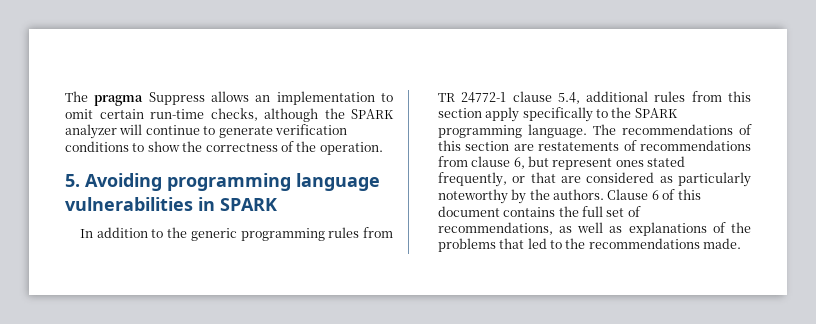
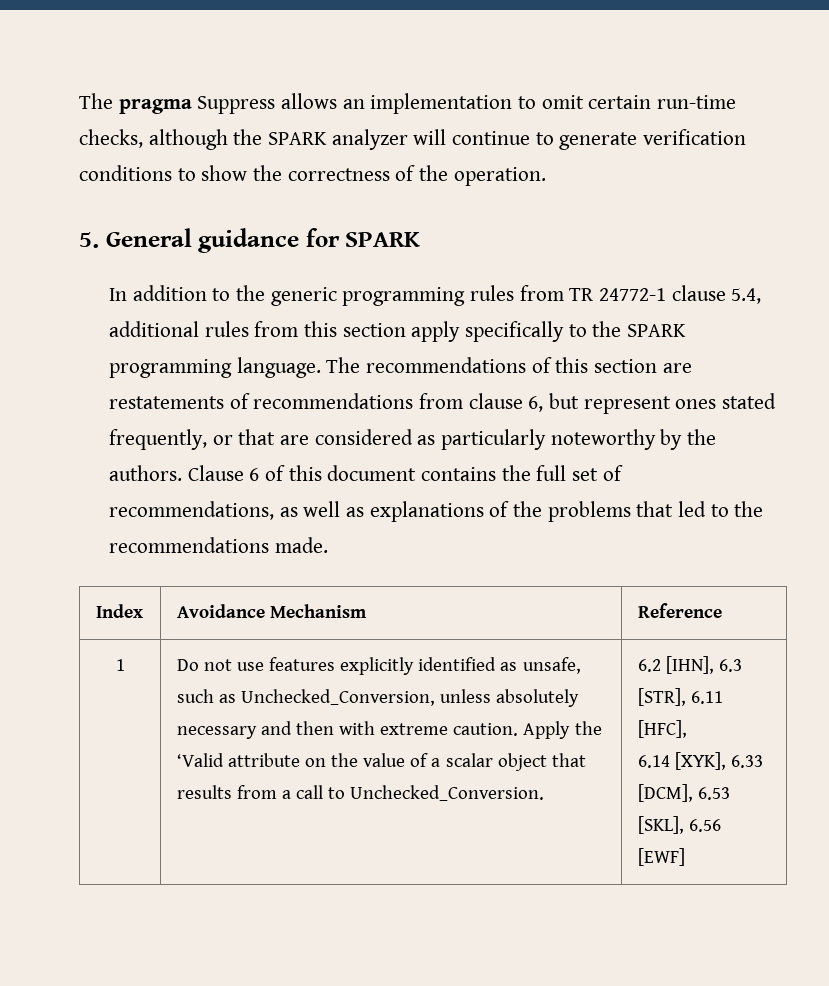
[85,173,380,191] [65,197,215,211] Avoiding programming language vulnerabilities in -> [105,228,340,253] General guidance for
(742, 243) none -> [95,604,143,618] [176,604,367,618] [637,603,722,618] [115,659,125,671] [176,657,581,675] [176,689,580,707] [176,721,602,739] [176,753,586,771] [176,785,545,801] [637,656,742,674] [637,688,723,706] [637,720,687,738] [637,752,763,770] [637,784,730,802] [637,816,721,834] [637,848,685,866] // Index | Avoidance Mechanism | Reference // 1 | Do not use features explicitly identified as unsafe, such as Unchecked_Conversion, unless absolutely necessary and then with extreme caution. Apply the ‘Valid attribute on the value of a scalar object that results from a call to Unchecked_Conversion. | 6.2 [IHN], 6.3 [STR], 6.11 [HFC], // 6.14 [XYK], 6.33 [DCM], 6.53 [SKL], 6.56 [EWF]

